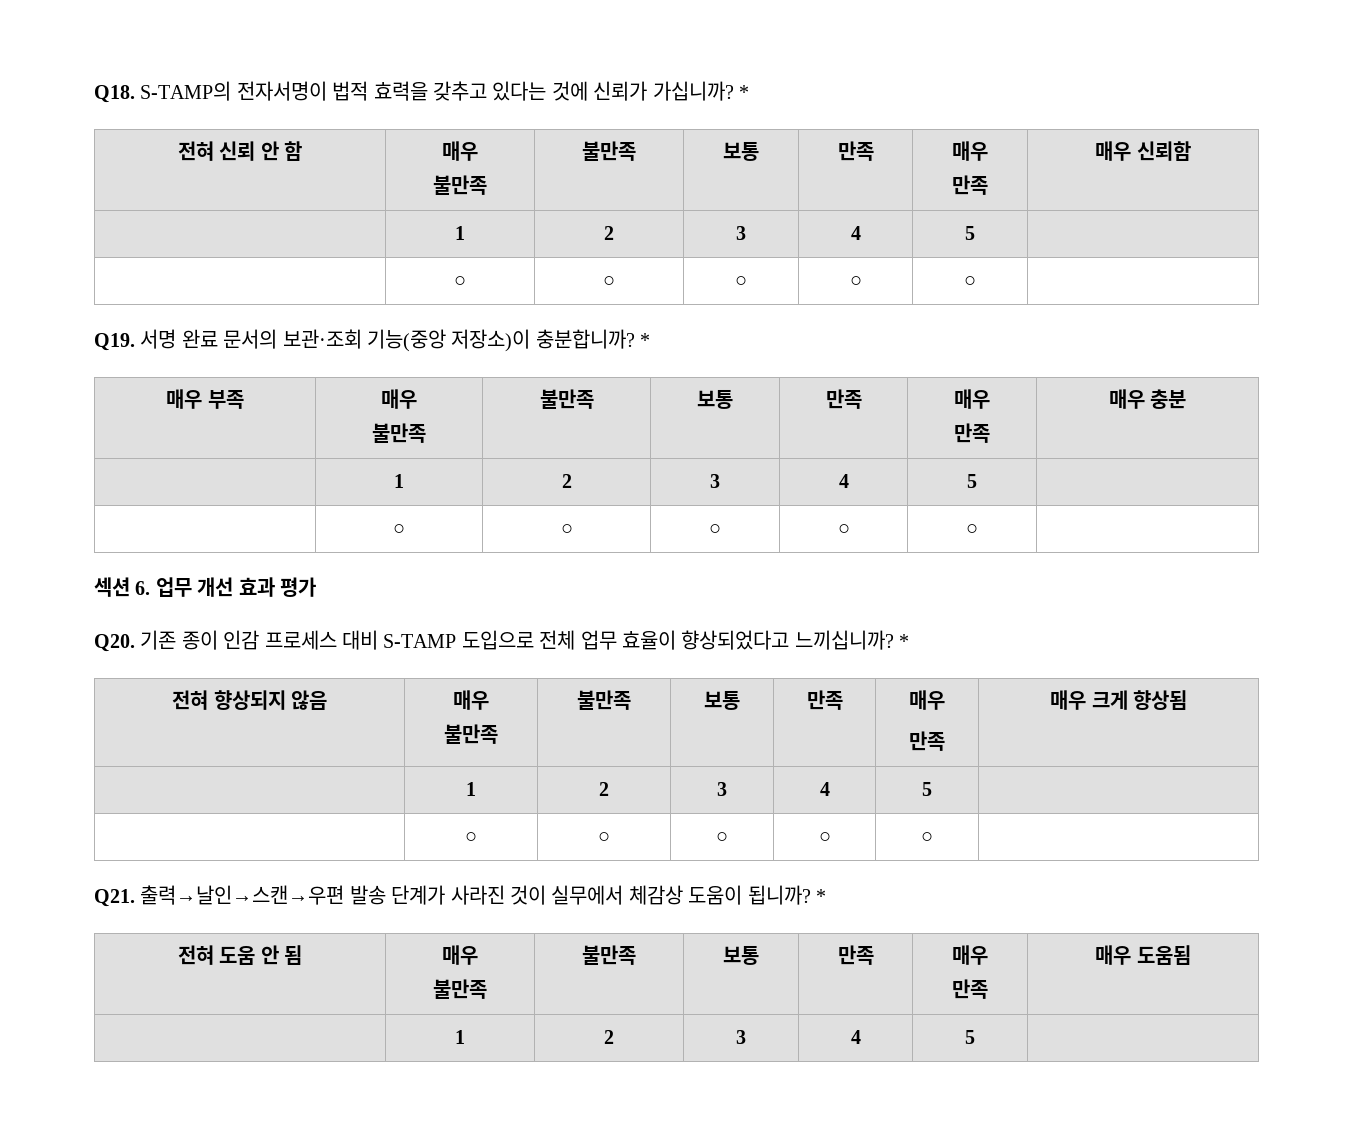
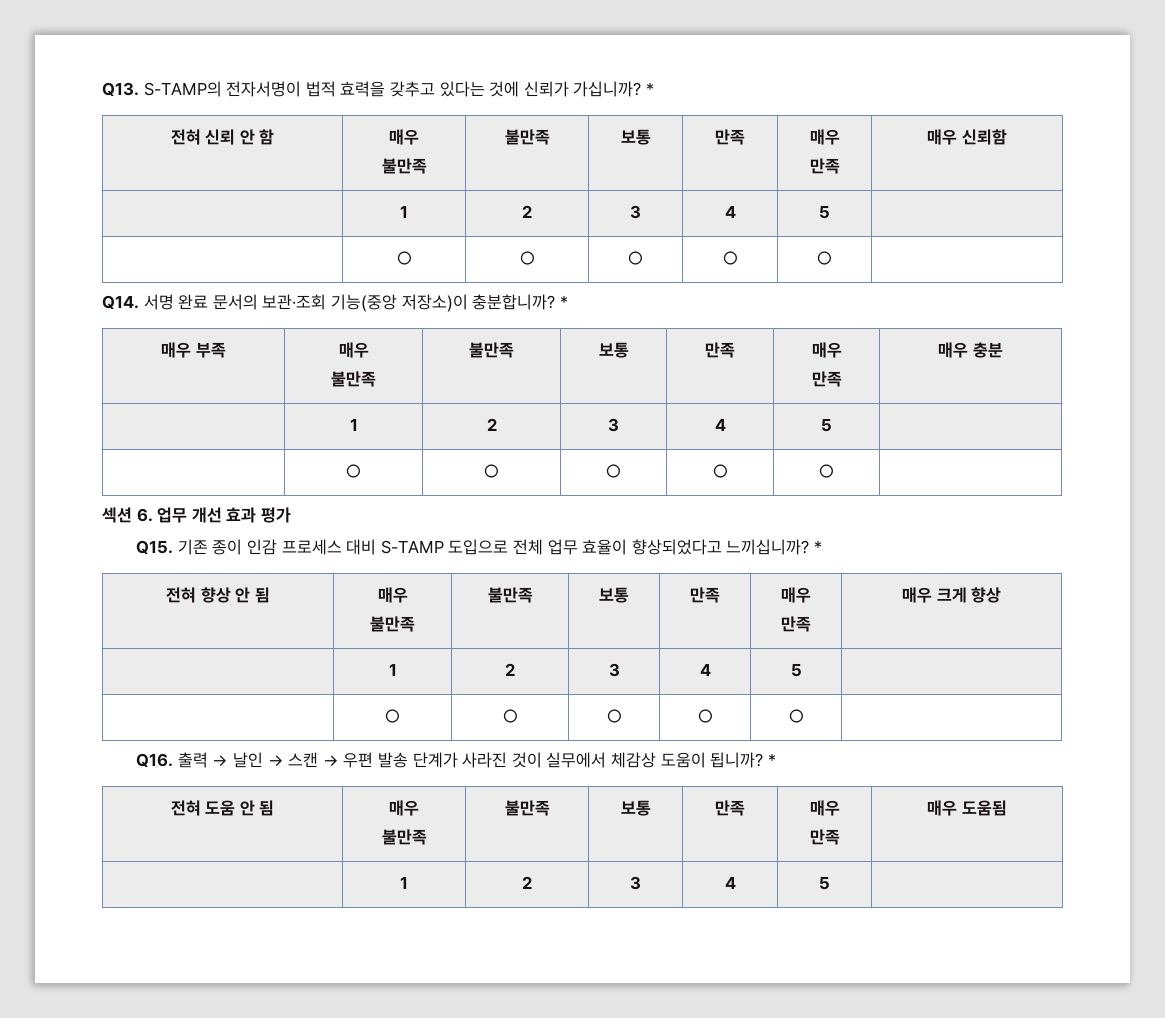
[94,85,135,103] Q18. -> [102,82,139,96] Q13.
[94,333,135,351] Q19. -> [102,295,139,309] Q14.
[94,634,135,652] Q20. -> [136,540,174,554] Q15.
[213,690,327,710] 향상되지 않음 -> [200,587,270,603] 향상 안 됨
[1132,690,1187,710] 향상됨 -> [971,587,1002,603] 향상
[94,885,345,907] Q21. 출력→날인→스캔→우편 -> [136,752,374,768] Q16. 출력 → 날인 → 스캔 → 우편

